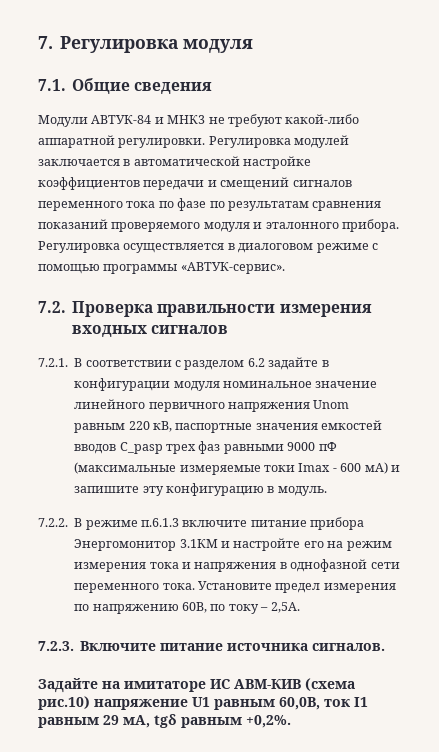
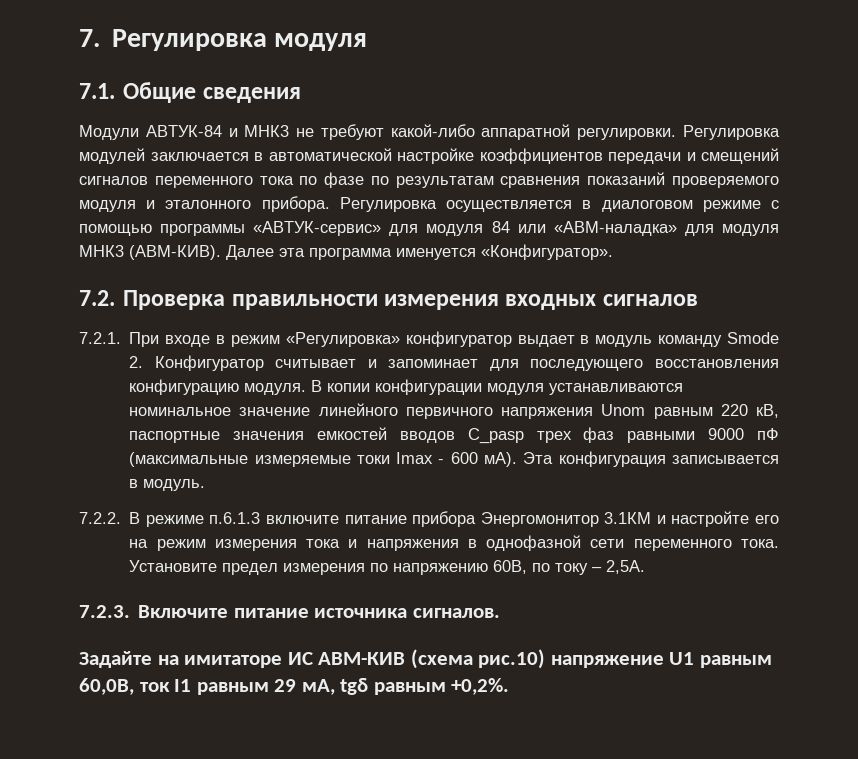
[180,262,285,274] «АВТУК-сервис». -> [253,221,779,236] [79,244,613,260] «АВТУК-сервис» для модуля 84 или «АВМ-наладка» для модуля МНК3 (АВМ-КИВ). Далее эта программа именуется «Конфигуратор».
[74,357,329,370] В соответствии с разделом 6.2 задайте в -> [129,331,779,347] [129,355,779,371] [129,379,371,395] При входе в режим «Регулировка» конфигуратор выдает в модуль команду Smode 2. Конфигуратор считывает и запоминает для последующего восстановления конфигурацию модуля. В копии
(220, 386) none -> [549,383,684,395] устанавливаются
[364,462,400,474] [74,483,264,496] мА) и запишите эту конфигурацию -> [484,451,779,467] мА). Эта конфигурация записывается

